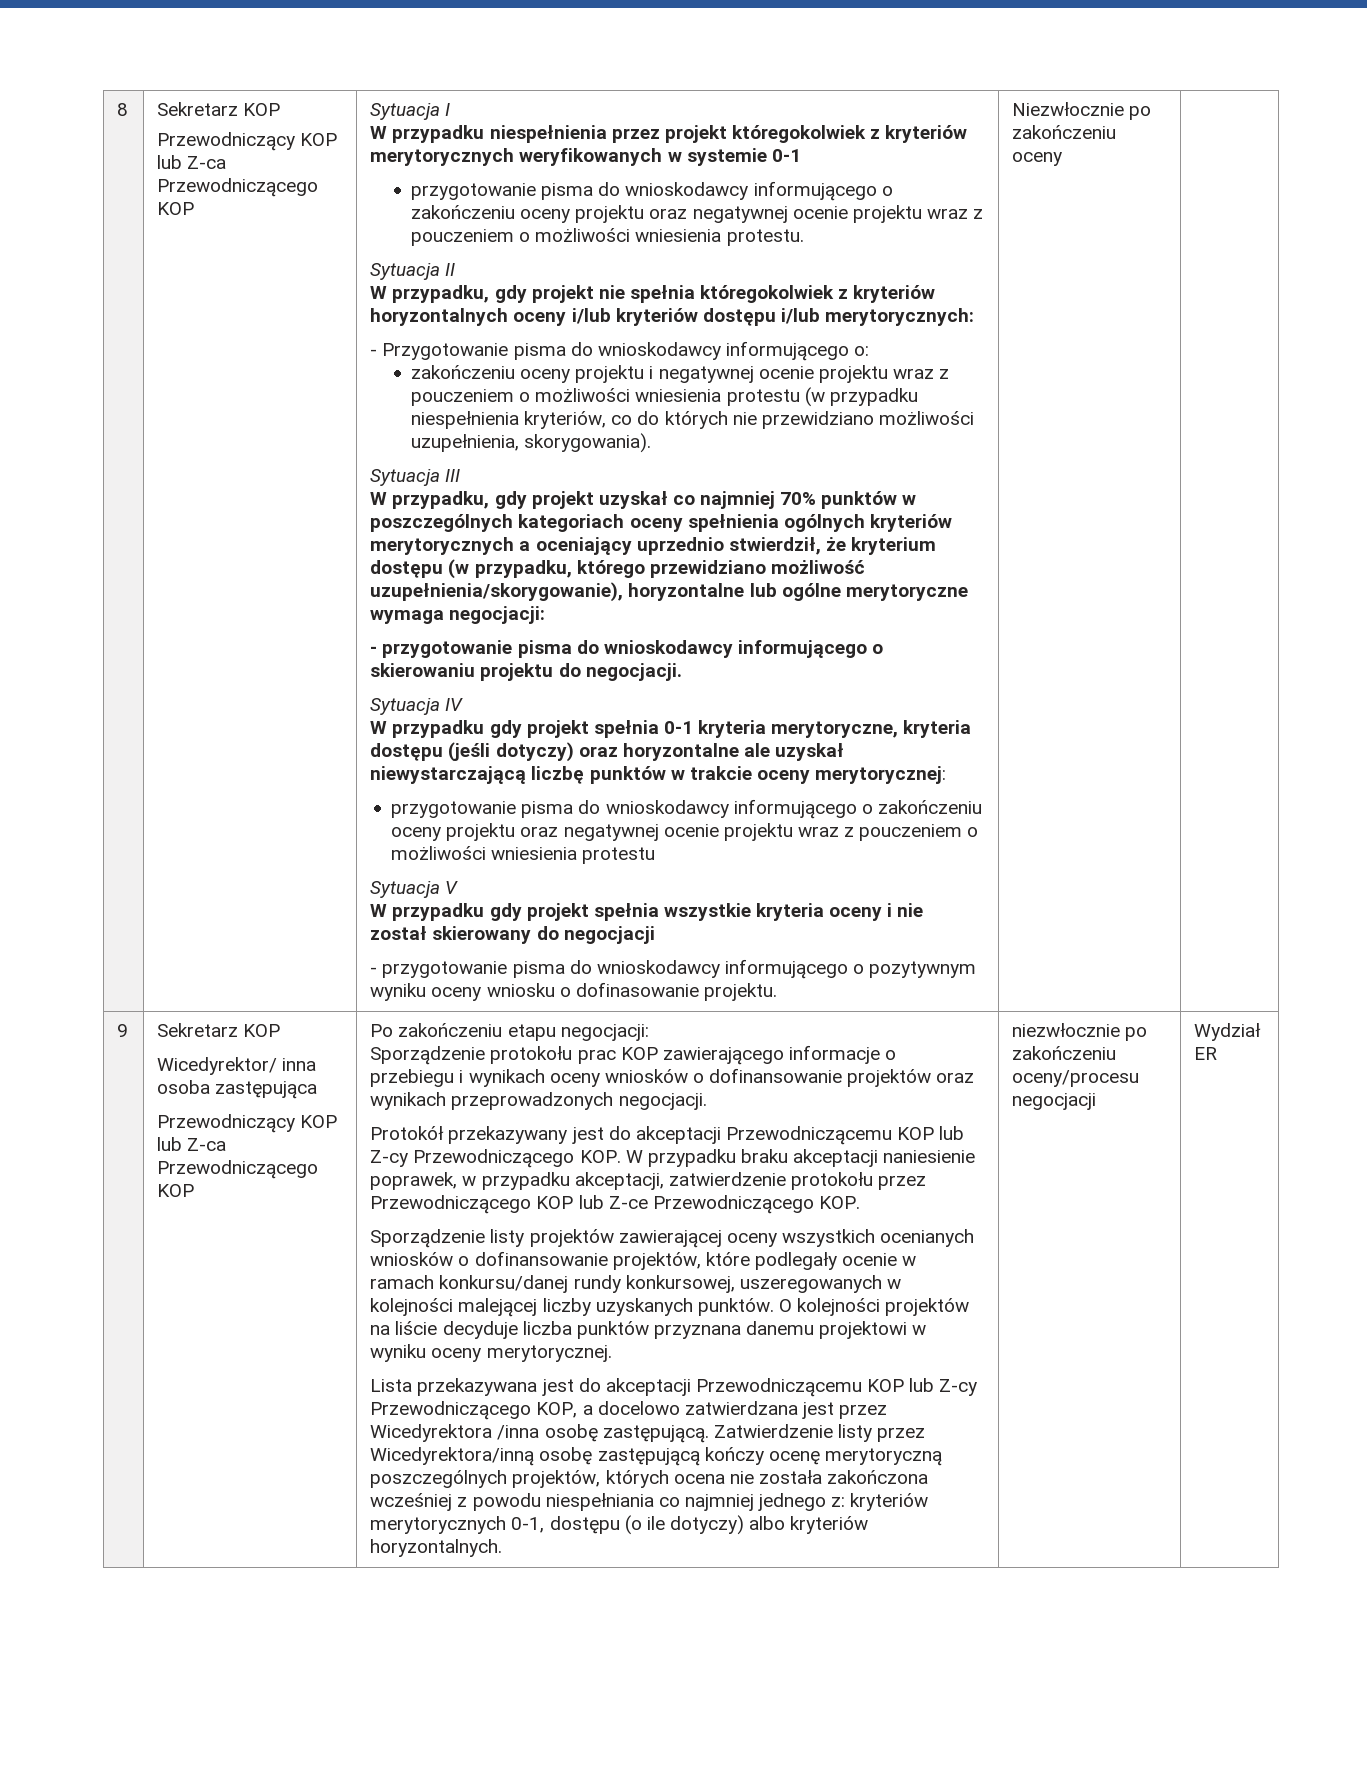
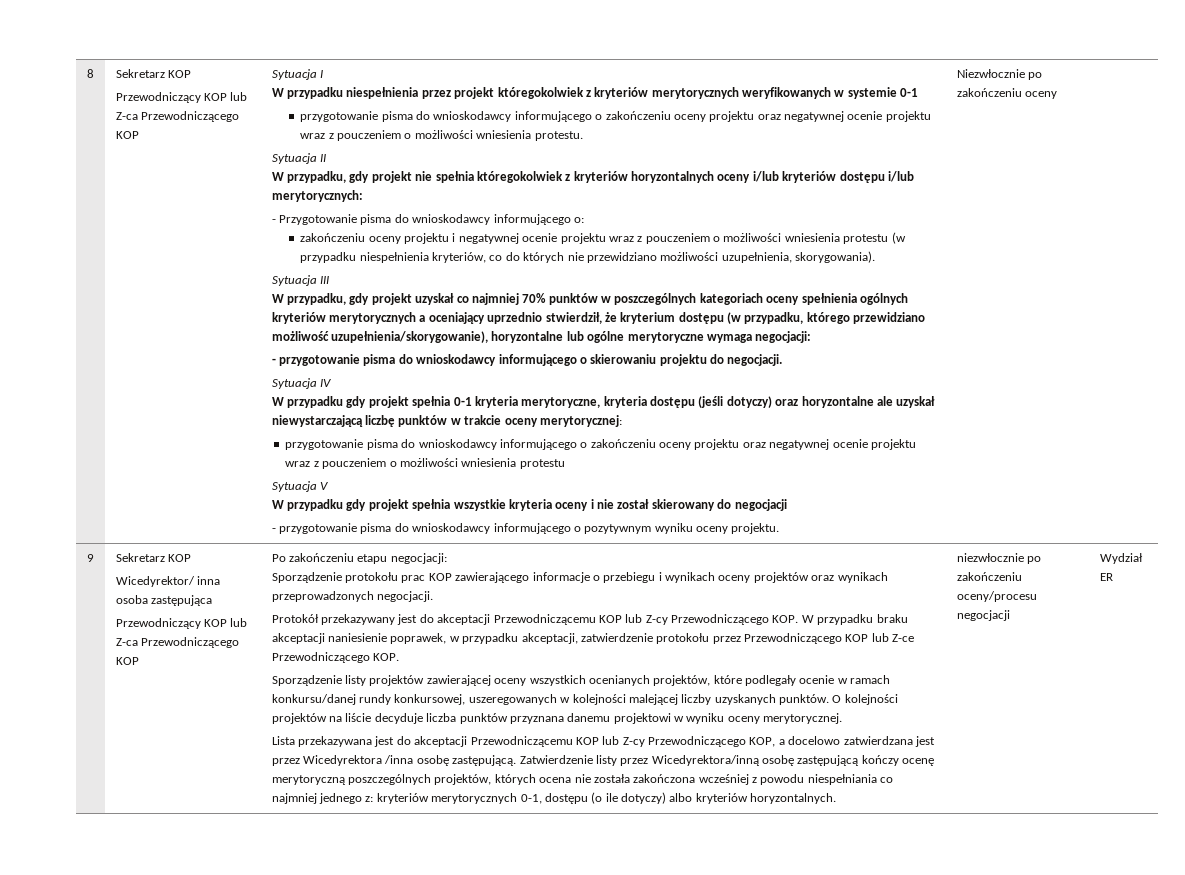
[486,982,699,997] wniosku o dofinasowanie -> (729, 530) none
[604,1068,843,1083] wniosków o dofinansowanie -> (751, 579) none
[370,1251,608,1266] wniosków o dofinansowanie -> (650, 680) none

